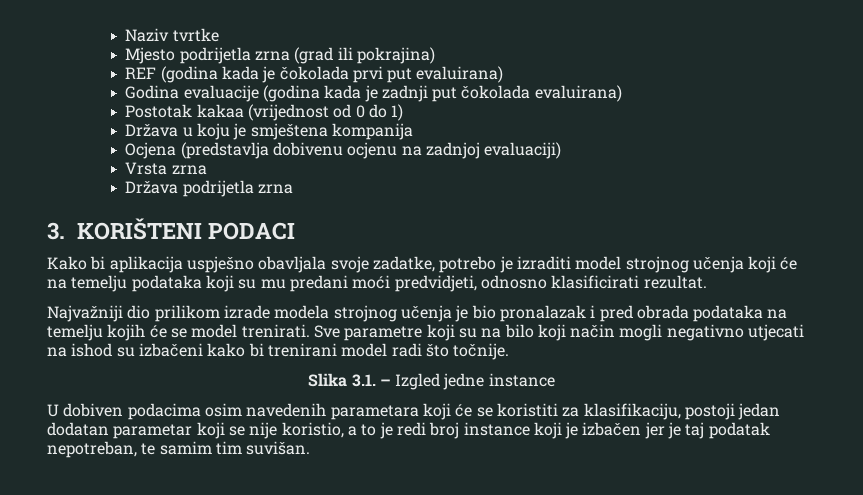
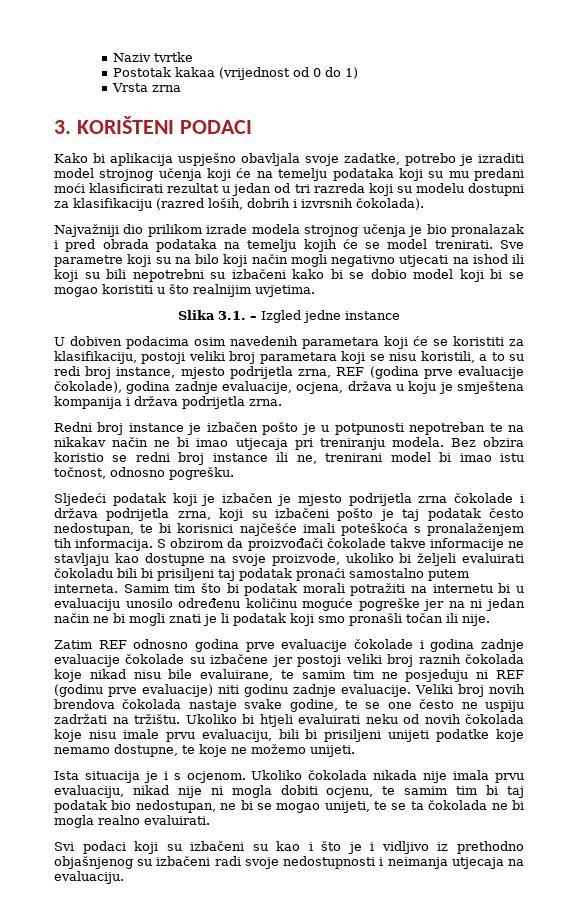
[125,47,435,64] [125,66,504,83] [125,85,622,102] // Mjesto podrijetla zrna (grad ili pokrajina) // REF (godina kada je čokolada prvi put evaluirana) // Godina evaluacije (godina kada je zadnji put čokolada evaluirana) -> (193, 57) none
[125,123,413,140] [125,142,562,159] // Država u koju je smještena kompanija // Ocjena (predstavlja dobivenu ocjenu na zadnjoj evaluaciji) -> (358, 73) none
[125,180,293,197] // Država podrijetla zrna -> (181, 88) none
[394,275,707,292] predvidjeti, odnosno klasificirati rezultat. -> [89,183,524,196] [54,198,424,211] klasificirati rezultat u jedan od tri razreda koji su modelu dostupni za klasifikaciju (razred loših, dobrih i izvrsnih čokolada).
[116,343,510,360] su izbačeni kako bi trenirani model radi što točnije. -> [512,254,524,264] [54,269,525,282] [54,284,315,297] ili koji su bili nepotrebni su izbačeni kako bi se dobio model koji bi se mogao koristiti u što realnijim uvjetima.
[738,403,781,420] [47,422,344,439] jedan dodatan parametar koji se nije koristio, -> [188,351,475,364] veliki broj parametara koji se nisu koristili,
[379,422,393,439] je -> [508,354,524,361] su
[463,422,770,439] [47,441,311,458] instance koji je izbačen jer je taj podatak nepotreban, te samim tim suvišan. -> [116,366,524,379] [54,381,524,394] [54,396,282,409] [54,422,524,435] [54,437,524,450] [54,452,524,465] [54,467,234,480] [54,493,525,506] [54,508,524,521] [54,523,524,536] [54,538,524,551] [54,553,524,566] [54,568,469,581] [54,583,524,596] [54,598,525,611] [54,613,490,626] [54,639,524,652] [54,654,525,667] [54,669,524,682] [54,684,525,697] [54,699,524,712] [54,714,524,727] [54,729,524,742] [54,744,355,757] [54,770,525,783] [54,785,525,798] [54,800,524,813] [54,815,210,828] [54,841,525,854] [54,856,524,869] [54,871,124,884] instance, mjesto podrijetla zrna, REF (godina prve evaluacije čokolade), godina zadnje evaluacije, ocjena, država u koju je smještena kompanija i država podrijetla zrna. // Redni broj instance je izbačen pošto je u potpunosti nepotreban te na nikakav način ne bi imao utjecaja pri treniranju modela. Bez obzira koristio se redni broj instance ili ne, trenirani model bi imao istu točnost, odnosno pogrešku. // Sljedeći podatak koji je izbačen je mjesto podrijetla zrna čokolade i država podrijetla zrna, koji su izbačeni pošto je taj podatak često nedostupan, te bi korisnici najčešće imali poteškoća s pronalaženjem tih informacija. S obzirom da proizvođači čokolade takve informacije ne stavljaju kao dostupne na svoje proizvode, ukoliko bi željeli evaluirati čokoladu bili bi prisiljeni taj podatak pronaći samostalno putem interneta. Samim tim što bi podatak morali potražiti na internetu bi u evaluaciju unosilo određenu količinu moguće pogreške jer na ni jedan način ne bi mogli znati je li podatak koji smo pronašli točan ili nije. // Zatim REF odnosno godina prve evaluacije čokolade i godina zadnje evaluacije čokolade su izbačene jer postoji veliki broj raznih čokolada koje nikad nisu bile evaluirane, te samim tim ne posjeduju ni REF (godinu prve evaluacije) niti godinu zadnje evaluacije. Veliki broj novih brendova čokolada nastaje svake godine, te se one često ne uspiju zadržati na tržištu. Ukoliko bi htjeli evaluirati neku od novih čokolada koje nisu imale prvu evaluaciju, bili bi prisiljeni unijeti podatke koje nemamo dostupne, te koje ne možemo unijeti. // Ista situacija je i s ocjenom. Ukoliko čokolada nikada nije imala prvu evaluaciju, nikad nije ni mogla dobiti ocjenu, te samim tim bi taj podatak bio nedostupan, ne bi se mogao unijeti, te se ta čokolada ne bi mogla realno evaluirati. // Svi podaci koji su izbačeni su kao i što je i vidljivo iz prethodno objašnjenog su izbačeni radi svoje nedostupnosti i neimanja utjecaja na evaluaciju.

